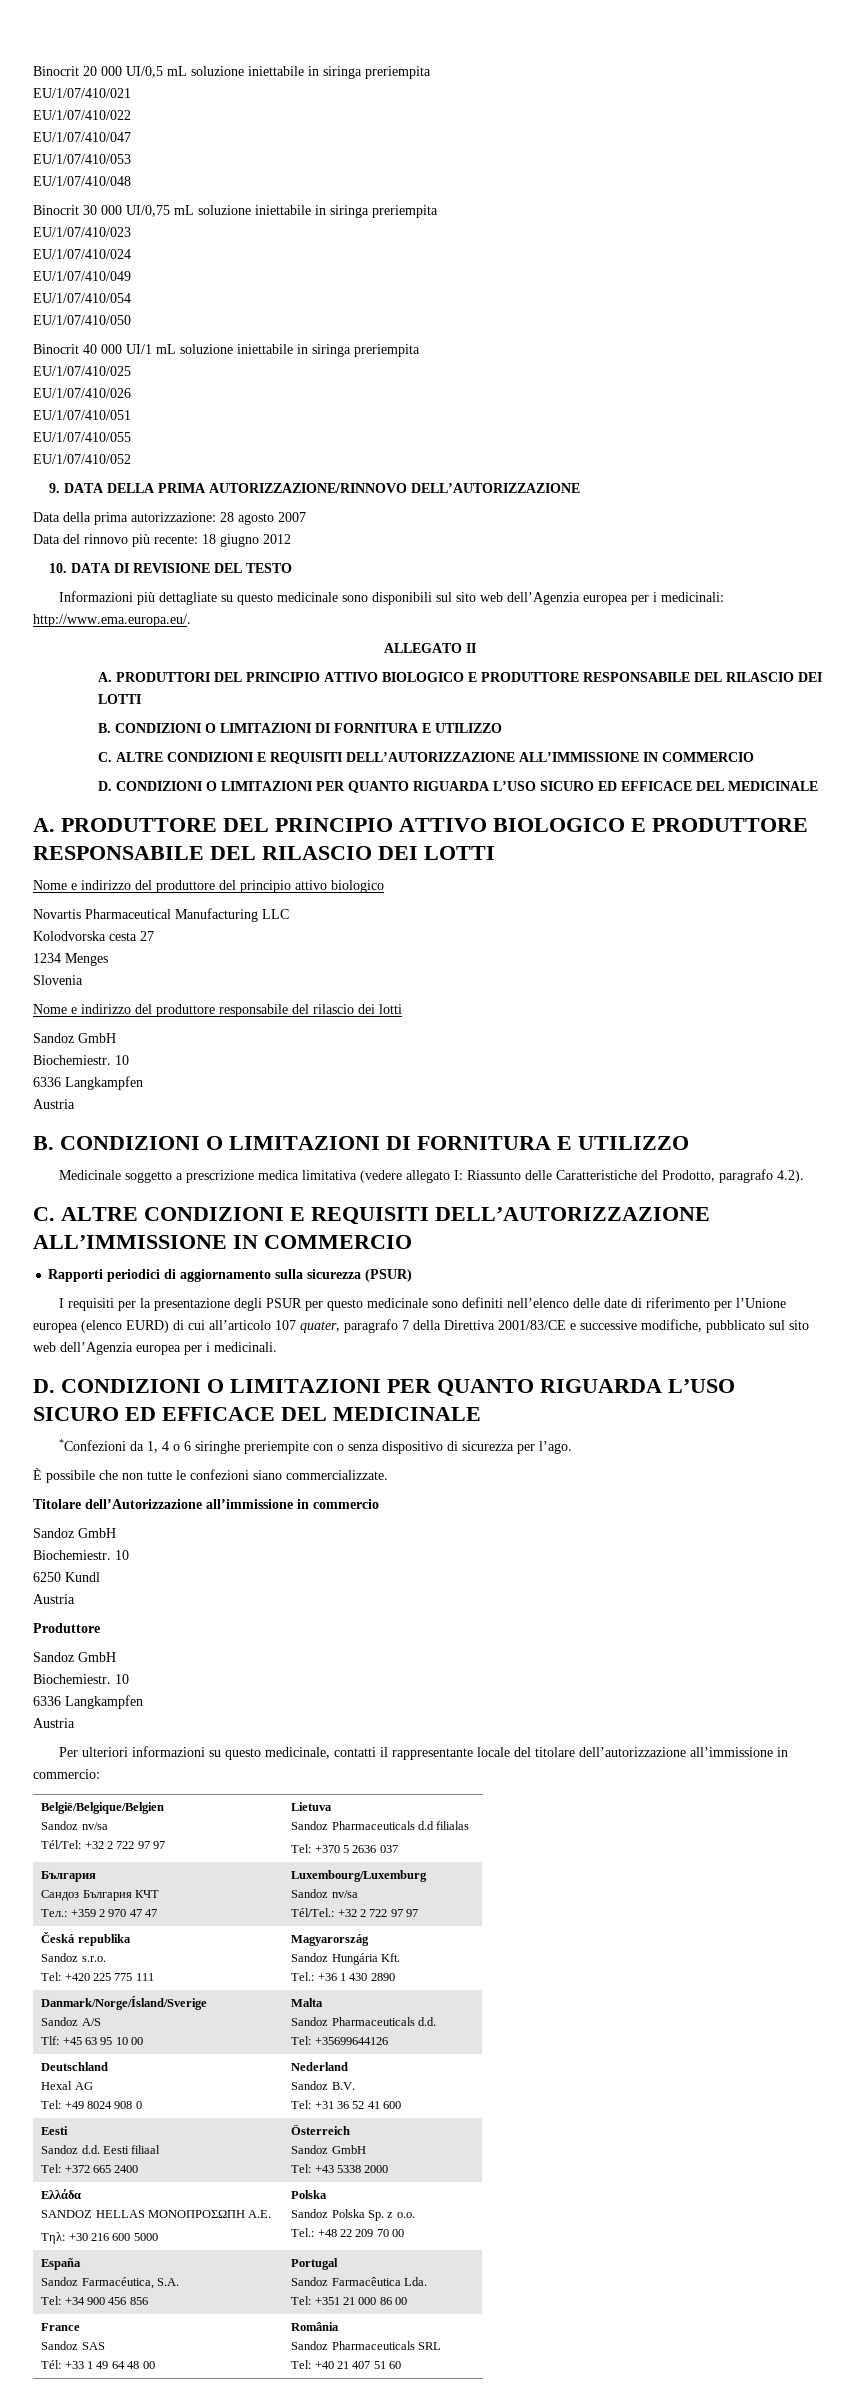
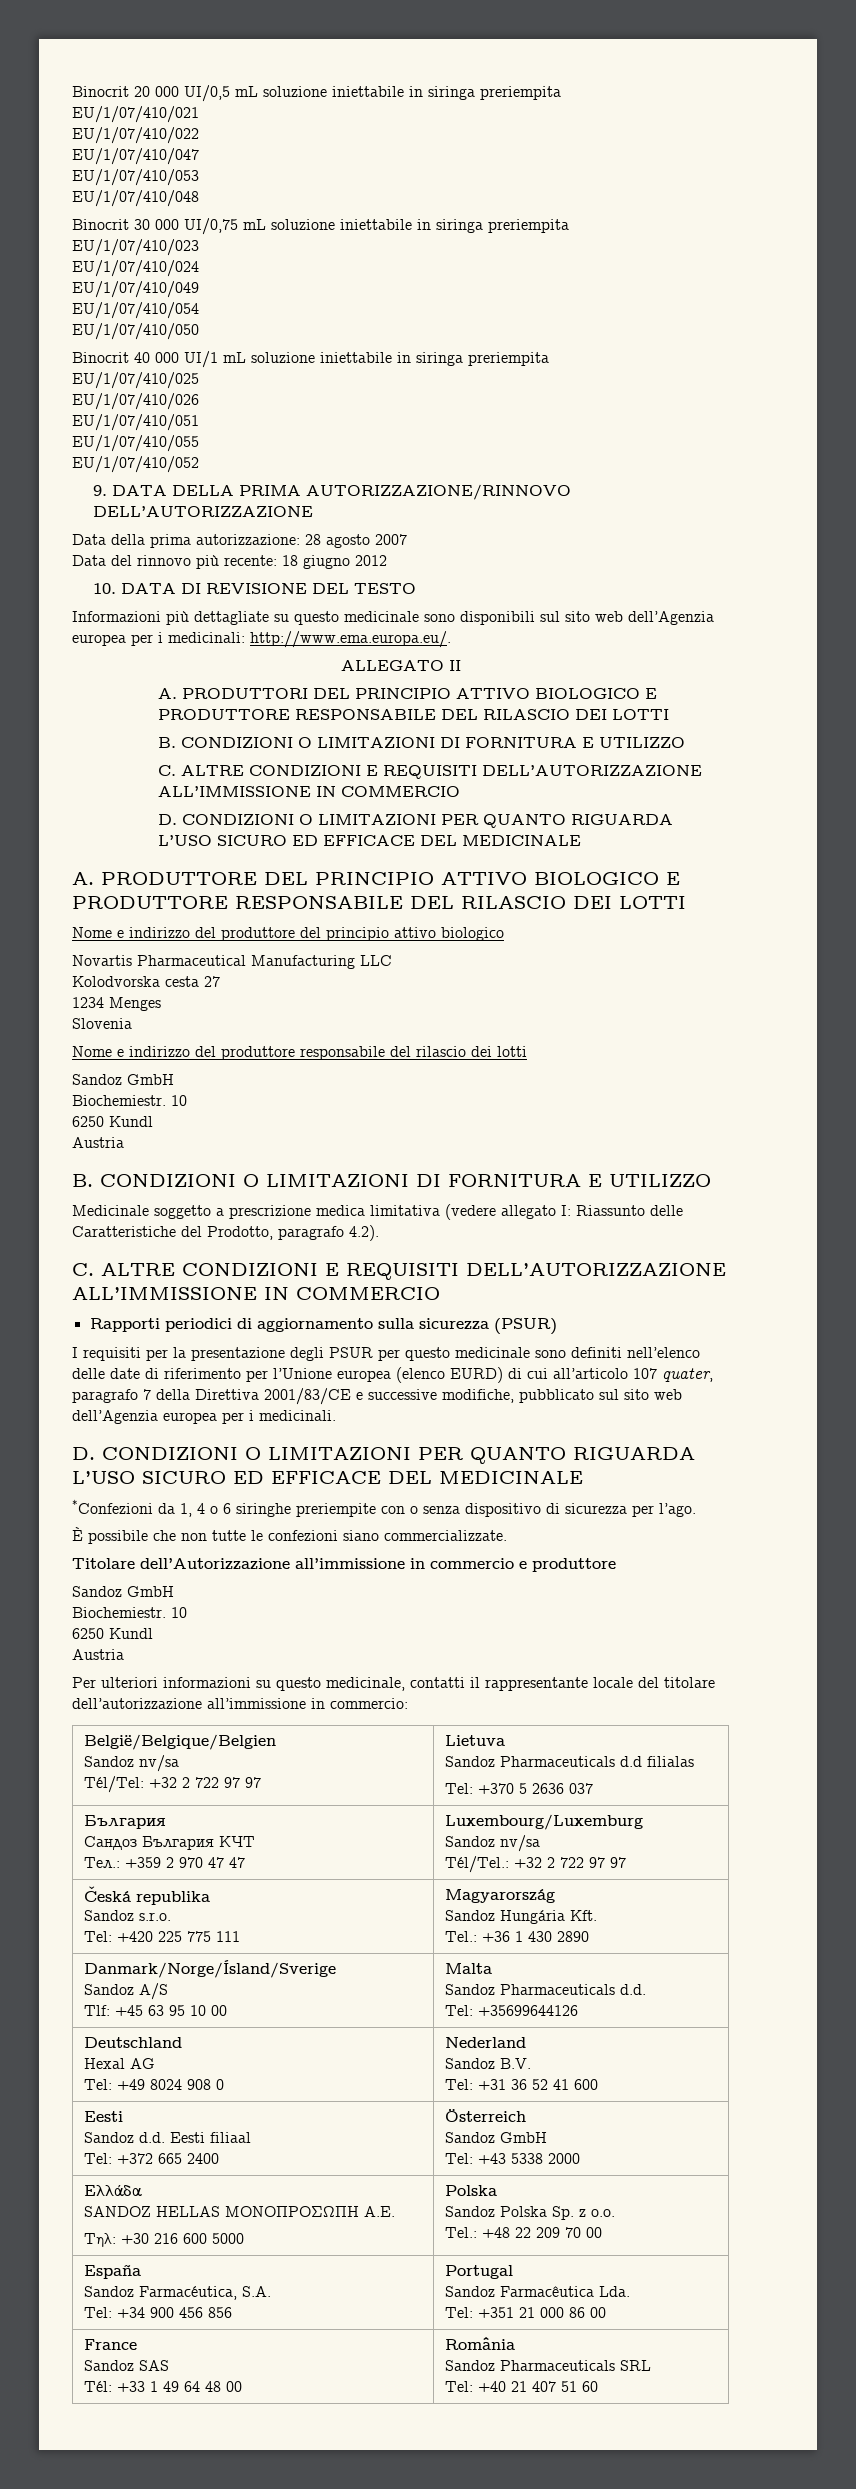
[33,1076,143,1090] 6336 Langkampfen -> [72,1116,153,1127] 6250 Kundl
[33,1528,116,1538] [33,1550,129,1560] [33,1572,100,1582] [33,1594,75,1604] [33,1623,100,1633] [33,1652,116,1662] [33,1674,129,1684] [33,1695,143,1709] [33,1718,75,1728] // Sandoz GmbH // Biochemiestr. 10 // 6250 Kundl // Austria // Produttore // Sandoz GmbH // Biochemiestr. 10 // 6336 Langkampfen // Austria -> [519,1558,616,1572] [72,1586,174,1597] [72,1607,187,1618] [72,1628,153,1639] [72,1649,124,1660] e produttore // Sandoz GmbH // Biochemiestr. 10 // 6250 Kundl // Austria

